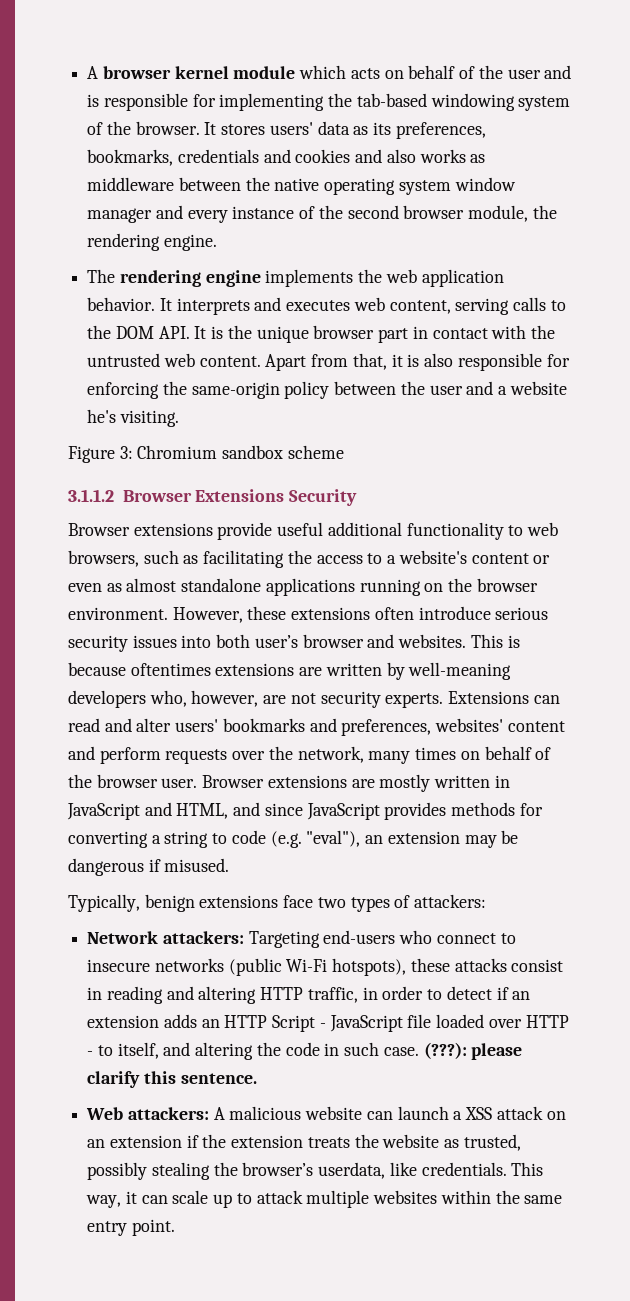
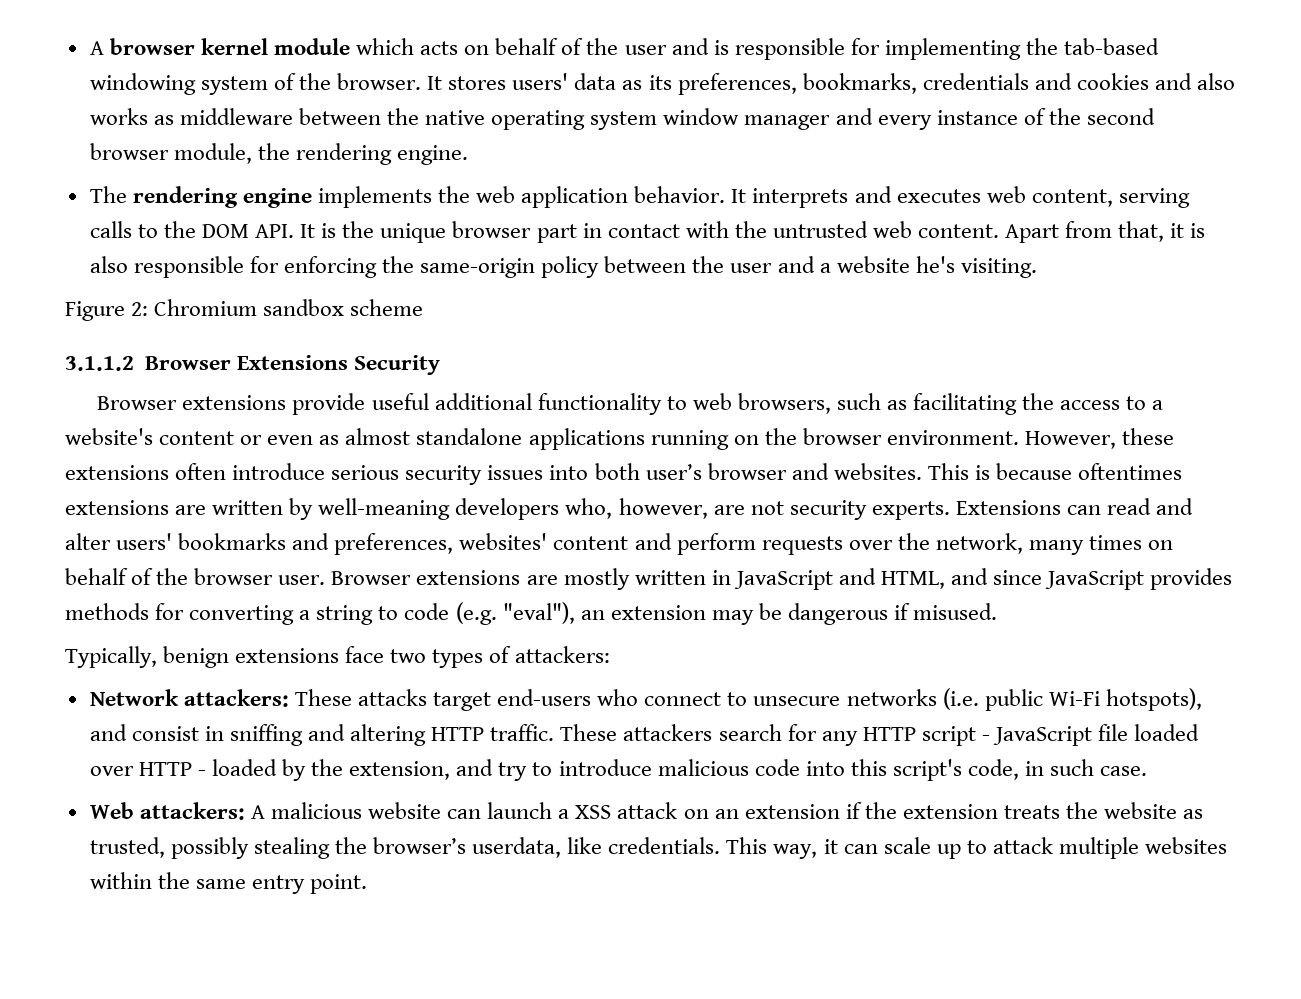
[119,446,133,459] 3: -> [131,302,149,316] 2:
[248,931,320,948] Targeting -> [294,689,492,711] These attacks target
[87,958,507,976] insecure networks (public Wi-Fi hotspots), these attacks -> [753,688,1202,711] [89,724,127,741] unsecure networks (i.e. public Wi-Fi hotspots), and
[106,986,163,1004] reading -> [229,724,303,746] sniffing
[307,986,531,1003] [87,1014,316,1032] traffic, in order to detect if an extension adds an HTTP Script -> [490,724,976,746] traffic. These attackers search for any HTTP script
[97,1042,523,1060] [87,1071,257,1088] to itself, and altering the code in such case. (???): please clarify this sentence. -> [211,759,1148,781] loaded by the extension, and try to introduce malicious code into this script's code, in such case.

